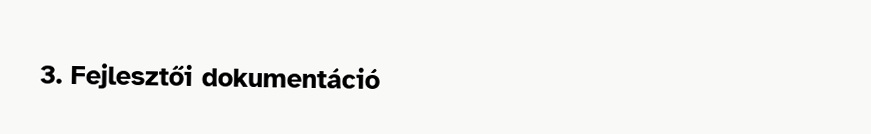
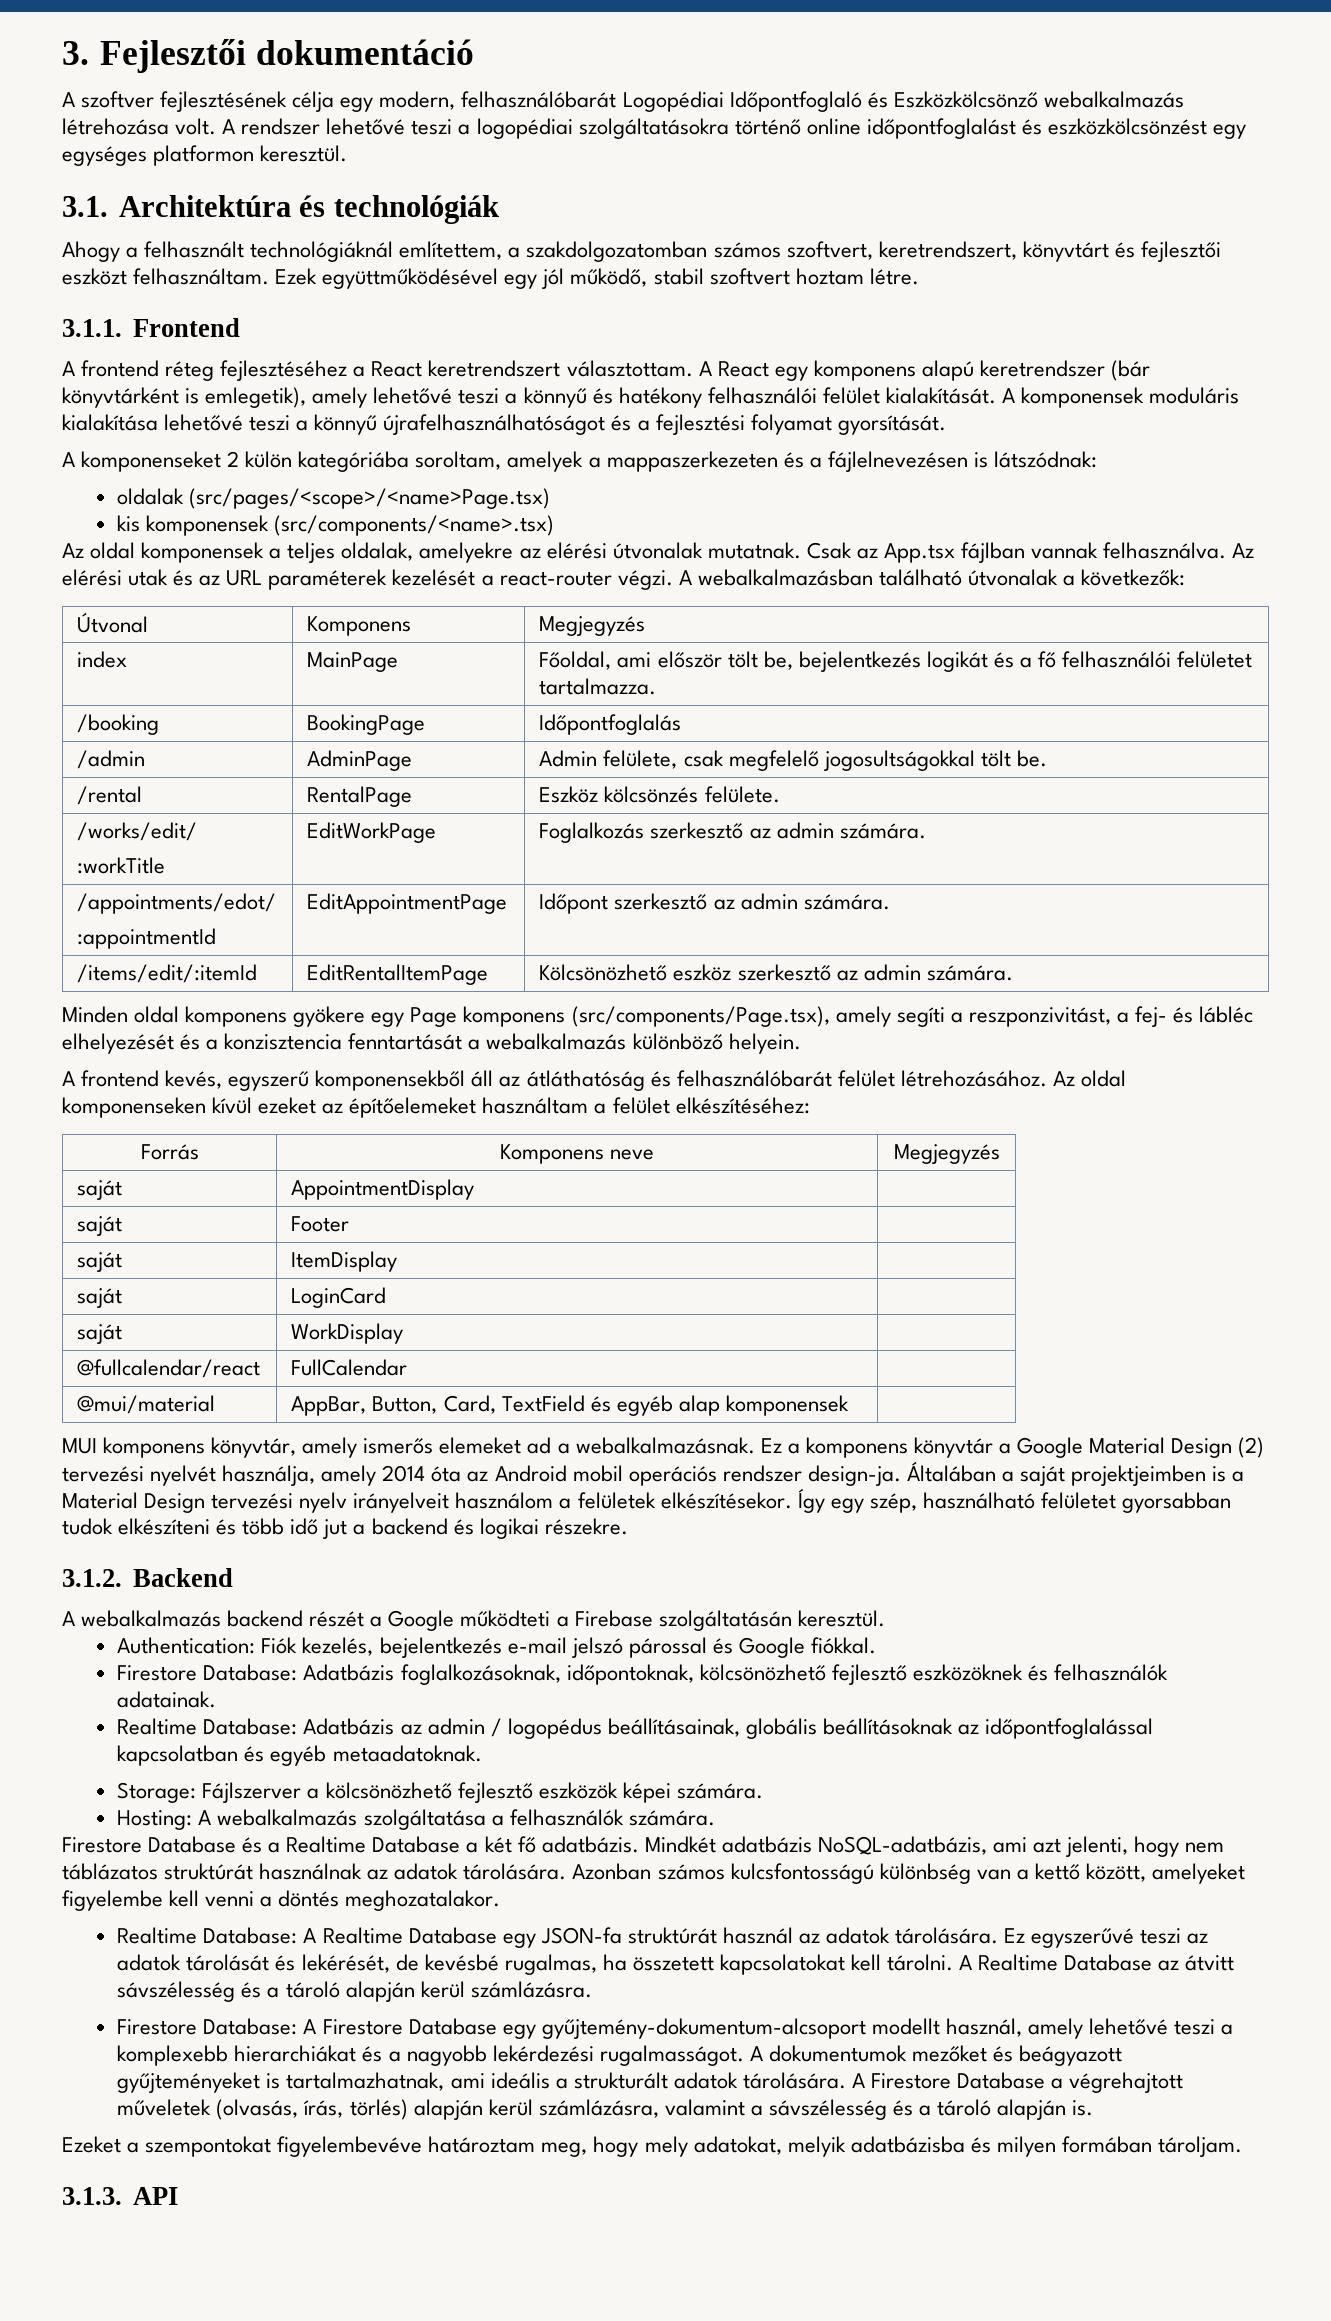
(380, 77) none -> [62,91,1184,112] [62,118,1247,139] [62,145,348,166] [62,195,499,224] [62,241,1221,262] [62,268,919,289] [62,318,241,337] [62,360,1151,381] [62,387,1240,408] [62,414,946,435] [62,451,1097,472] [117,488,551,509] [117,515,555,536] [62,542,1255,563] [62,569,1186,590] [77,612,149,633] [307,616,412,636] [539,616,646,636] [77,651,128,668] [307,652,399,672] [539,651,1253,672] [539,678,657,695] [77,714,160,735] [307,714,426,735] [539,714,682,735] [77,750,146,769] [307,750,413,771] [539,750,1047,771] [77,786,143,805] [307,786,413,807] [539,786,780,803] [77,822,198,841] [77,857,166,874] [307,822,437,843] [539,822,926,843] [77,893,277,914] [77,928,217,949] [307,893,508,914] [539,893,890,914] [77,964,258,983] [307,964,489,985] [539,964,1013,981] [62,1006,1254,1027] [62,1033,801,1054] [62,1070,1126,1091] [62,1097,810,1118] [140,1144,199,1160] [499,1144,655,1164] [893,1144,1000,1164] [77,1180,123,1200] [291,1179,475,1200] [77,1216,123,1236] [291,1216,350,1232] [77,1252,123,1272] [291,1251,398,1272] [77,1288,123,1308] [291,1287,387,1308] [77,1324,123,1344] [291,1323,404,1344] [77,1359,261,1378] [291,1359,408,1376] [77,1395,216,1414] [291,1395,849,1416] [62,1437,1265,1458] [62,1461,1245,1486] [62,1488,1232,1513] [62,1518,628,1539] [62,1568,234,1587] [62,1610,885,1631] [117,1637,876,1658] [117,1664,1168,1685] [117,1691,217,1708] [117,1718,1154,1739] [117,1745,482,1766] [117,1782,763,1803] [117,1809,715,1830] [62,1836,1225,1857] [62,1863,1246,1884] [62,1890,501,1911] [117,1927,1209,1948] [117,1954,1235,1975] [117,1981,592,2002] [117,2018,1234,2039] [117,2045,1123,2066] [117,2072,1184,2093] [117,2099,1094,2120] [62,2136,1243,2157] [62,2187,179,2205] // A szoftver fejlesztésének célja egy modern, felhasználóbarát Logopédiai Időpontfoglaló és Eszközkölcsönző webalkalmazás létrehozása volt. A rendszer lehetővé teszi a logopédiai szolgáltatásokra történő online időpontfoglalást és eszközkölcsönzést egy egységes platformon keresztül. // 3.1. Architektúra és technológiák // Ahogy a felhasznált technológiáknál említettem, a szakdolgozatomban számos szoftvert, keretrendszert, könyvtárt és fejlesztői eszközt felhasználtam. Ezek együttműködésével egy jól működő, stabil szoftvert hoztam létre. // 3.1.1. Frontend // A frontend réteg fejlesztéséhez a React keretrendszert választottam. A React egy komponens alapú keretrendszer (bár könyvtárként is emlegetik), amely lehetővé teszi a könnyű és hatékony felhasználói felület kialakítását. A komponensek moduláris kialakítása lehetővé teszi a könnyű újrafelhasználhatóságot és a fejlesztési folyamat gyorsítását. // A komponenseket 2 külön kategóriába soroltam, amelyek a mappaszerkezeten és a fájlelnevezésen is látszódnak: // oldalak (src/pages/<scope>/<name>Page.tsx) // kis komponensek (src/components/<name>.tsx) // Az oldal komponensek a teljes oldalak, amelyekre az elérési útvonalak mutatnak. Csak az App.tsx fájlban vannak felhasználva. Az elérési utak és az URL paraméterek kezelését a react-router végzi. A webalkalmazásban található útvonalak a következők: // Útvonal | Komponens | Megjegyzés // index | MainPage | Főoldal, ami először tölt be, bejelentkezés logikát és a fő felhasználói felületet tartalmazza. // /booking | BookingPage | Időpontfoglalás // /admin | AdminPage | Admin felülete, csak megfelelő jogosultságokkal tölt be. // /rental | RentalPage | Eszköz kölcsönzés felülete. // /works/edit/ // :workTitle | EditWorkPage | Foglalkozás szerkesztő az admin számára. // /appointments/edot/ // :appointmentId | EditAppointmentPage | Időpont szerkesztő az admin számára. // /items/edit/:itemId | EditRentalItemPage | Kölcsönözhető eszköz szerkesztő az admin számára. // Minden oldal komponens gyökere egy Page komponens (src/components/Page.tsx), amely segíti a reszponzivitást, a fej- és lábléc elhelyezését és a konzisztencia fenntartását a webalkalmazás különböző helyein. // A frontend kevés, egyszerű komponensekből áll az átláthatóság és felhasználóbarát felület létrehozásához. Az oldal komponenseken kívül ezeket az építőelemeket használtam a felület elkészítéséhez: // Forrás | Komponens neve | Megjegyzés // saját | AppointmentDisplay | // saját | Footer | // saját | ItemDisplay | // saját | LoginCard | // saját | WorkDisplay | // @fullcalendar/react | FullCalendar | // @mui/material | AppBar, Button, Card, TextField és egyéb alap komponensek | // MUI komponens könyvtár, amely ismerős elemeket ad a webalkalmazásnak. Ez a komponens könyvtár a Google Material Design (2) tervezési nyelvét használja, amely 2014 óta az Android mobil operációs rendszer design-ja. Általában a saját projektjeimben is a Material Design tervezési nyelv irányelveit használom a felületek elkészítésekor. Így egy szép, használható felületet gyorsabban tudok elkészíteni és több idő jut a backend és logikai részekre. // 3.1.2. Backend // A webalkalmazás backend részét a Google működteti a Firebase szolgáltatásán keresztül. // Authentication: Fiók kezelés, bejelentkezés e-mail jelszó párossal és Google fiókkal. // Firestore Database: Adatbázis foglalkozásoknak, időpontoknak, kölcsönözhető fejlesztő eszközöknek és felhasználók adatainak. // Realtime Database: Adatbázis az admin / logopédus beállításainak, globális beállításoknak az időpontfoglalással kapcsolatban és egyéb metaadatoknak. // Storage: Fájlszerver a kölcsönözhető fejlesztő eszközök képei számára. // Hosting: A webalkalmazás szolgáltatása a felhasználók számára. // Firestore Database és a Realtime Database a két fő adatbázis. Mindkét adatbázis NoSQL-adatbázis, ami azt jelenti, hogy nem táblázatos struktúrát használnak az adatok tárolására. Azonban számos kulcsfontosságú különbség van a kettő között, amelyeket figyelembe kell venni a döntés meghozatalakor. // Realtime Database: A Realtime Database egy JSON-fa struktúrát használ az adatok tárolására. Ez egyszerűvé teszi az adatok tárolását és lekérését, de kevésbé rugalmas, ha összetett kapcsolatokat kell tárolni. A Realtime Database az átvitt sávszélesség és a tároló alapján kerül számlázásra. // Firestore Database: A Firestore Database egy gyűjtemény-dokumentum-alcsoport modellt használ, amely lehetővé teszi a komplexebb hierarchiákat és a nagyobb lekérdezési rugalmasságot. A dokumentumok mezőket és beágyazott gyűjteményeket is tartalmazhatnak, ami ideális a strukturált adatok tárolására. A Firestore Database a végrehajtott műveletek (olvasás, írás, törlés) alapján kerül számlázásra, valamint a sávszélesség és a tároló alapján is. // Ezeket a szempontokat figyelembevéve határoztam meg, hogy mely adatokat, melyik adatbázisba és milyen formában tároljam. // 3.1.3. API

